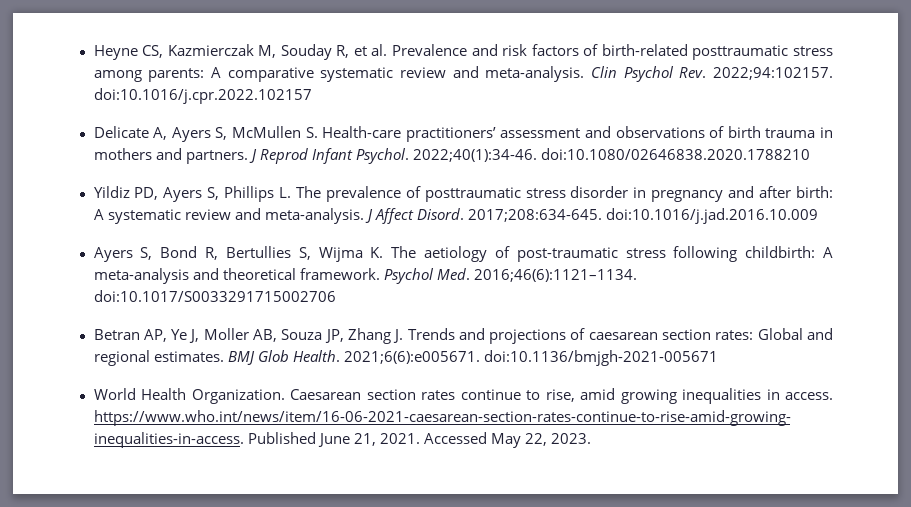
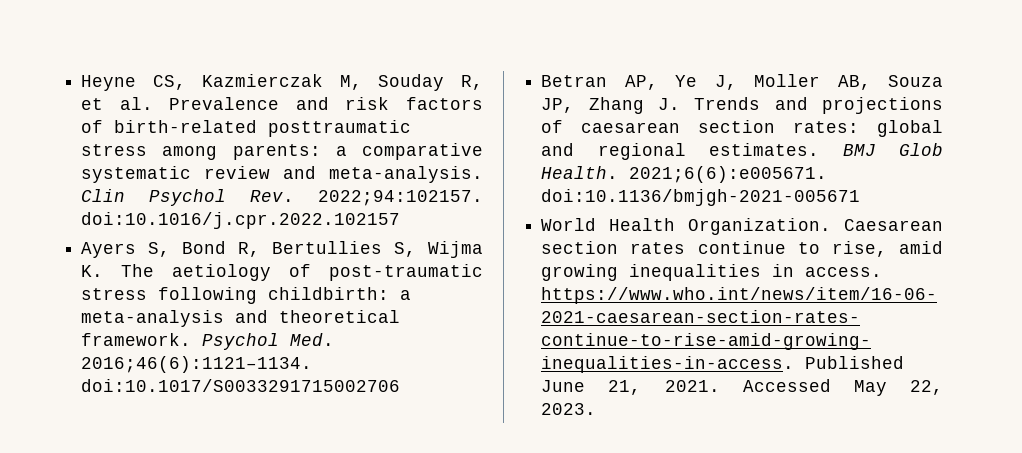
[210,67,221,78] A -> [335,146,347,156] a
[93,126,834,142] [93,148,810,164] [93,186,833,202] [93,208,818,224] // Delicate A, Ayers S, McMullen S. Health-care practitioners’ assessment and observations of birth trauma in mothers and partners. J Reprod Infant Psychol. 2022;40(1):34-46. doi:10.1080/02646838.2020.1788210 // Yildiz PD, Ayers S, Phillips L. The prevalence of posttraumatic stress disorder in pregnancy and after birth: A systematic review and meta-analysis. J Affect Disord. 2017;208:634-645. doi:10.1016/j.jad.2016.10.009 -> (401, 220) none
[823,247,833,258] A -> [400,290,412,300] a
[757,328,803,340] Global -> [877,120,943,137] global

